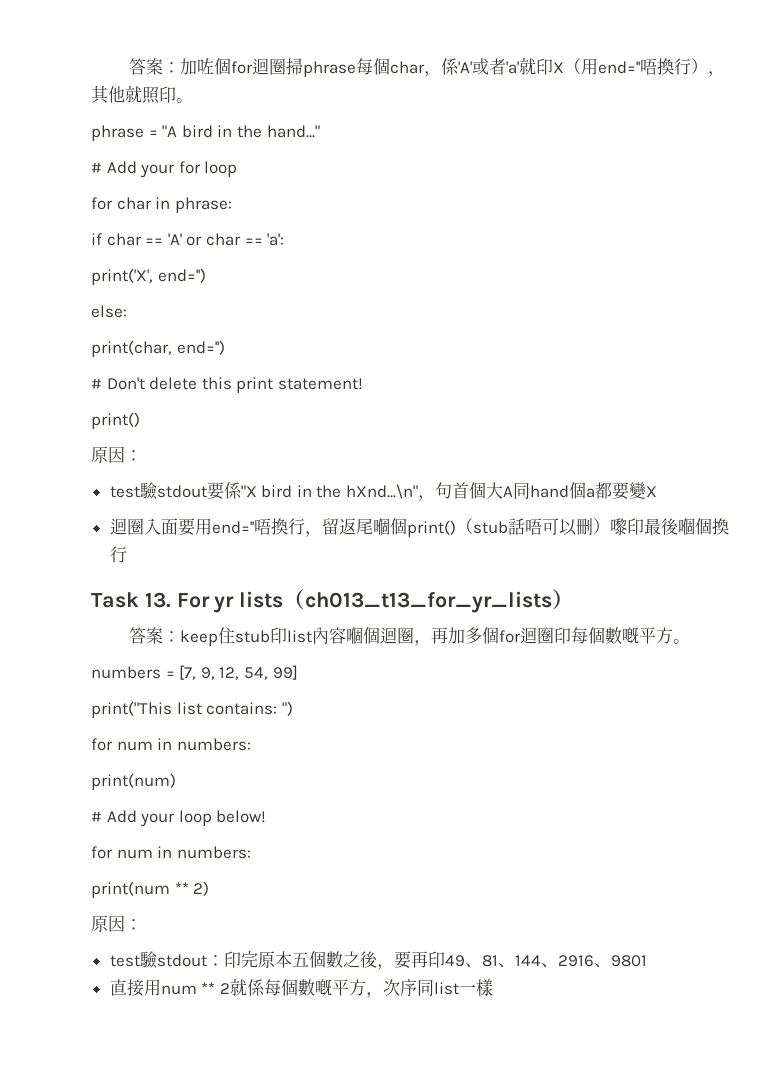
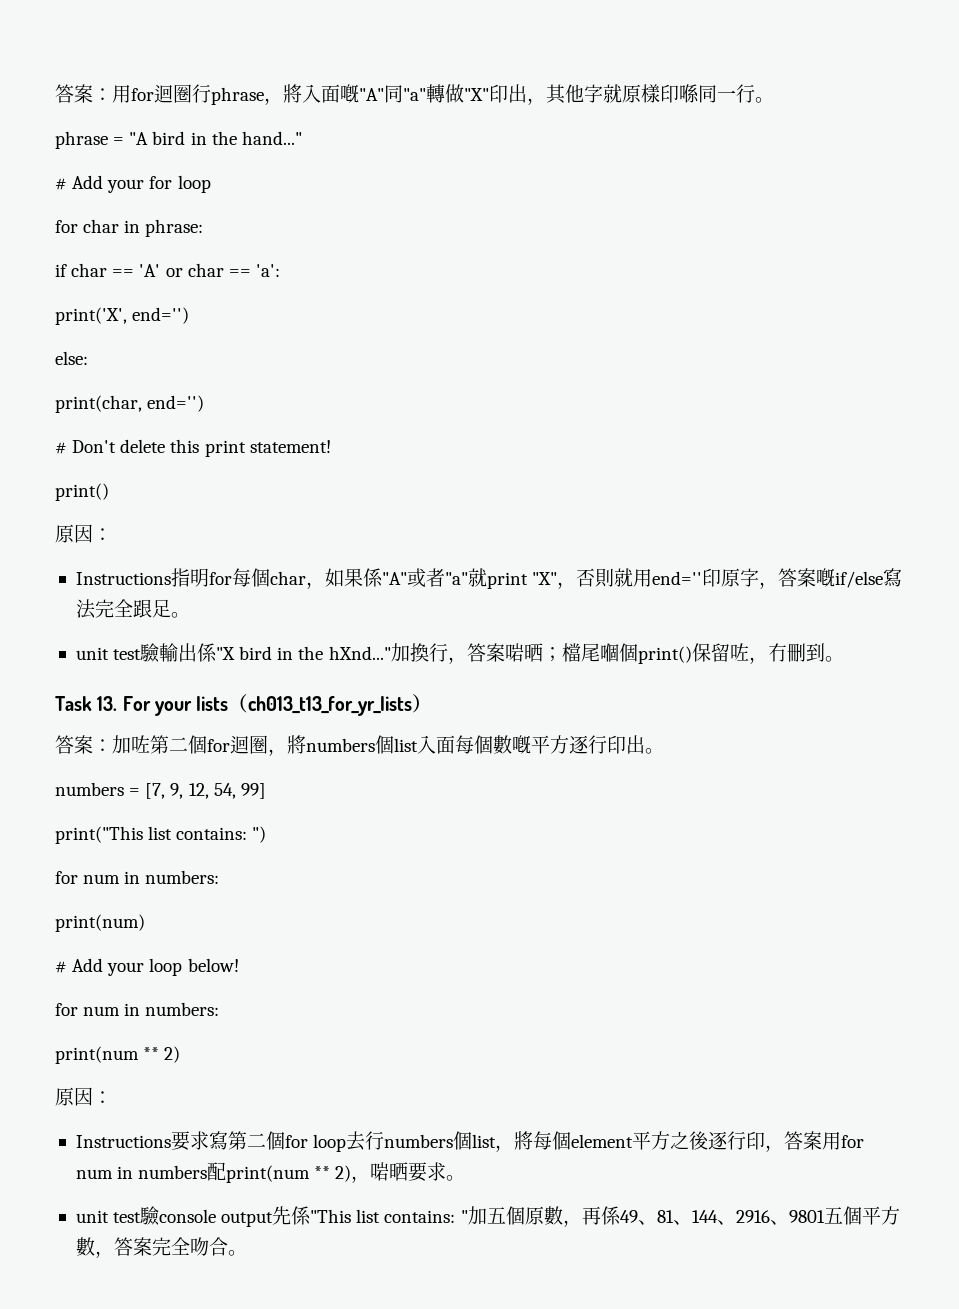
[128,57,725,77] [91,85,176,104] 答案：加咗個for迴圈掃phrase每個char，係'A'或者'a'就印X（用end=''唔換行），其他就照印 -> [55,84,755,105] 答案：用for迴圈行phrase，將入面嘅"A"同"a"轉做"X"印出，其他字就原樣印喺同一行
[109,482,224,500] test驗stdout要 -> [75,568,903,589] [75,599,190,619] [75,643,198,663] Instructions指明for每個char，如果係"A"或者"a"就print "X"，否則就用end=''印原字，答案嘅if/else寫法完全跟足。 // unit test驗輸出
[346,482,658,501] [109,518,729,537] [109,546,127,563] hXnd...\n"，句首個大A同hand個a都要變X // 迴圈入面要用end=''唔換行，留返尾嗰個print()（stub話唔可以刪）嚟印最後嗰個換行 -> [328,643,844,664] hXnd..."加換行，答案啱晒；檔尾嗰個print()保留咗，冇刪到。
[214,596,235,613] yr -> [154,701,192,716] your
[179,627,673,646] keep住stub印list內容嗰個迴圈，再加多個for迴圈印每個數嘅平方 -> [112,735,645,756] 加咗第二個for迴圈，將numbers個list入面每個數嘅平方逐行印出
[109,951,445,970] test驗stdout：印完原本五個數之後，要再印 -> [75,1131,865,1152] [75,1162,466,1183] [75,1206,621,1227] Instructions要求寫第二個for loop去行numbers個list，將每個element平方之後逐行印，答案用for num in numbers配print(num ** 2)，啱晒要求。 // unit test驗console output先係"This list contains: "加五個原數，再係
[109,978,493,998] // 直接用num ** 2就係每個數嘅平方，次序同list一樣 -> [823,1206,900,1225] [75,1237,247,1258] 五個平方數，答案完全吻合。

